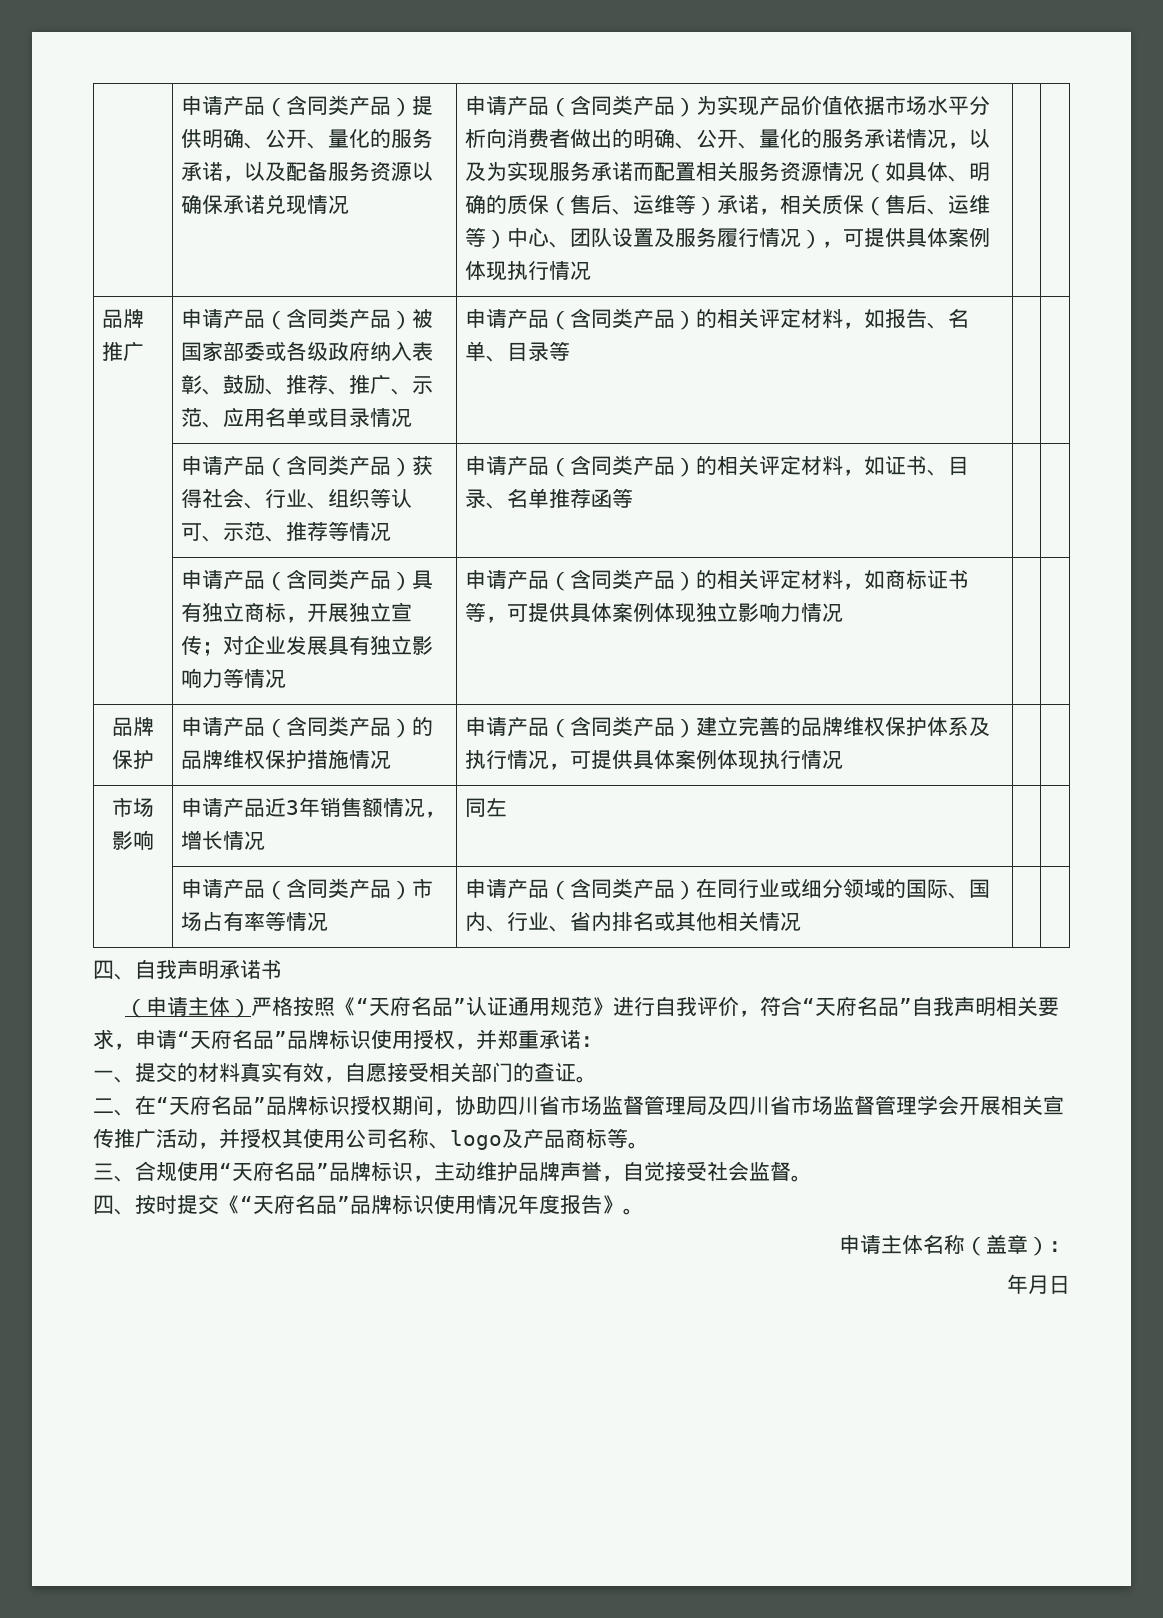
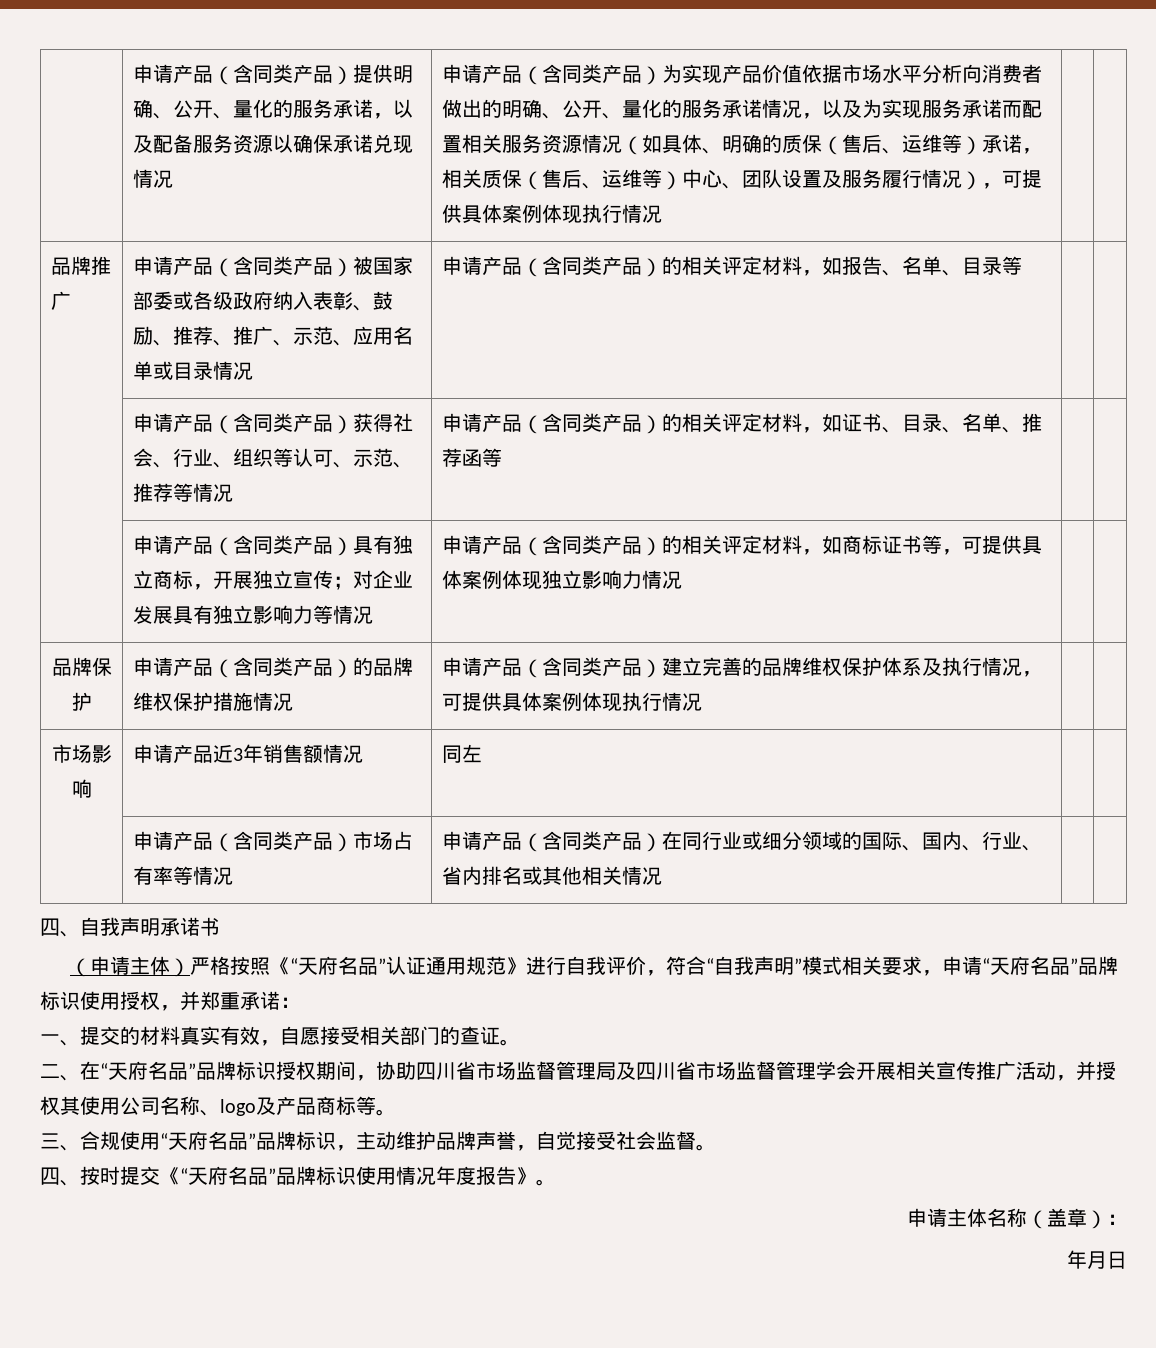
(550, 498) none -> [1002,427,1023,433] 、
[425,811,447,818] [181,830,266,850] ，增长情况 -> (364, 754) none
[815,996,997,1017] 天府名品”自我声明 -> [713,956,842,975] 自我声明”模式

